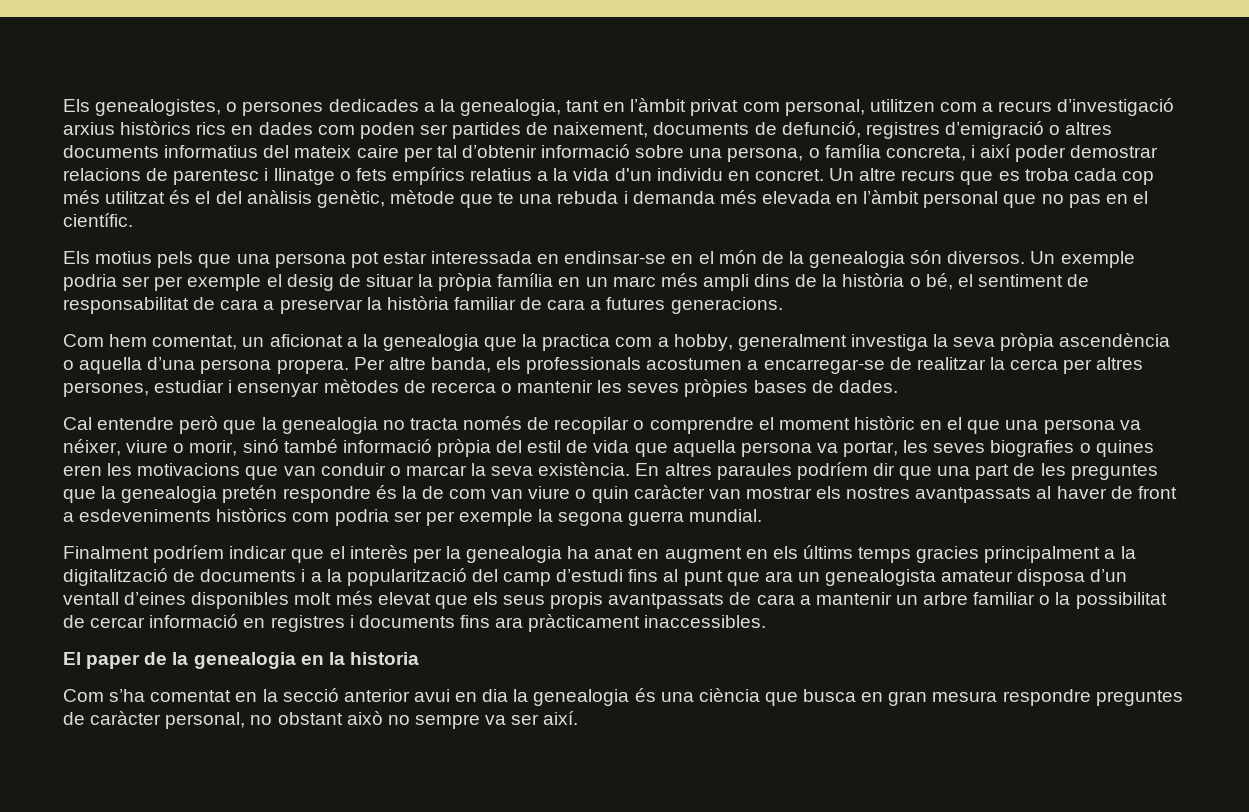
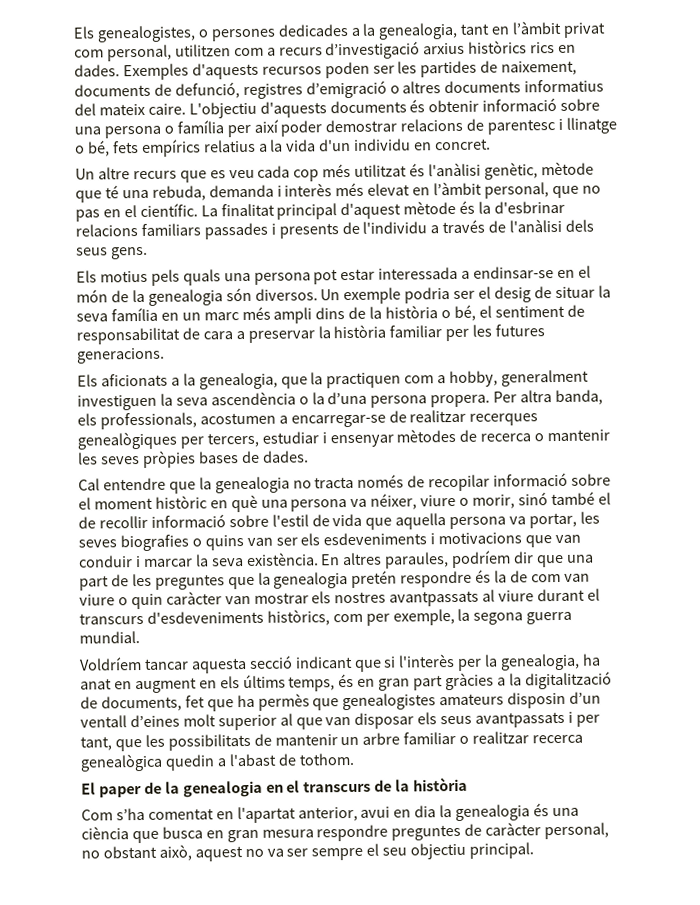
[258,122,355,135] dades com -> [74,62,322,81] dades. Exemples d'aquests recursos
(448, 129) none -> [397,61,418,74] les
[356,145,537,162] caire per tal d’obtenir -> [147,99,480,119] caire. L'objectiu d'aquests documents és obtenir
[727,147,804,162] persona, -> [103,125,161,139] persona
[885,145,975,161] concreta, i -> [226,124,251,138] per
(351, 176) none -> [86,140,110,157] bé,
(824, 175) none -> (492, 144) //
[1024,168,1069,181] troba -> [228,169,255,179] veu
[195,190,999,208] el del anàlisis genètic, mètode que te una rebuda i demanda més elevada en l’àmbit personal -> [428,161,594,180] [75,181,550,203] l'anàlisi genètic, mètode que té una rebuda, demanda i interès més elevat en l’àmbit personal,
(133, 220) none -> [200,200,566,220] [75,218,595,240] [76,246,148,260] La finalitat principal d'aquest mètode és la d'esbrinar relacions familiars passades i presents de l'individu a través de l'anàlisi dels seus gens.
[198,254,232,268] que -> [182,269,221,286] quals
[537,254,560,264] en -> [461,270,471,279] a
[154,274,262,291] per exemple -> (476, 294) none
[438,273,493,291] pròpia -> [76,313,108,322] seva
[520,297,602,310] de cara a -> [445,324,493,342] per les
[63,334,611,351] Com hem comentat, un aficionat a la genealogia que la practica -> [77,372,402,390] Els aficionats a la genealogia, que la practiquen
[850,333,1055,351] investiga la seva pròpia -> [77,393,208,411] investiguen la seva
[79,357,143,374] aquella -> [311,392,325,405] la
[388,357,426,370] altre -> [520,390,553,403] altra
[526,357,642,374] professionals -> [99,412,197,430] professionals,
[989,357,1144,374] [63,382,149,397] la cerca per altres persones, -> [469,413,539,426] [77,431,259,450] recerques genealògiques per tercers,
[179,416,219,434] però -> (166, 484) none
[633,417,754,434] o comprendre -> [493,472,612,487] informació sobre
[947,417,1001,434] el que -> [230,494,258,513] què
[342,439,562,457] informació pròpia del estil -> [597,492,611,505] [78,514,309,529] el de recollir informació sobre l'estil
[1095,440,1154,457] [63,463,133,476] quines eren les -> [204,532,436,551] quins van ser els esdeveniments i
[389,466,401,476] o -> [134,556,141,568] i
[716,463,792,480] paraules -> [384,552,450,569] paraules,
[1056,486,1177,499] [63,508,763,526] [63,545,408,563] haver de front a esdeveniments històrics com podria ser per exemple la segona guerra mundial. // Finalment podríem indicar que el interès -> [498,588,600,602] [79,608,573,626] [79,631,140,644] [79,654,456,674] viure durant el transcurs d'esdeveniments històrics, com per exemple, la segona guerra mundial. // Voldríem tancar aquesta secció indicant que si l'interès
[466,546,563,563] genealogia -> [500,653,581,671] genealogia,
[858,546,1136,563] [63,568,1128,586] [63,591,811,609] temps gracies principalment a la digitalització de documents i a la popularització del camp d’estudi fins al punt que ara un genealogista amateur disposa d’un ventall d’eines disponibles molt més elevat que els seus propis avantpassats de cara a -> [288,671,612,692] [80,691,602,712] [80,711,600,731] [80,733,272,752] temps, és en gran part gràcies a la digitalització de documents, fet que ha permès que genealogistes amateurs disposin d’un ventall d’eines molt superior al que van disposar els seus avantpassats i per tant, que les possibilitats de
[1055,592,1167,609] [63,614,767,632] la possibilitat de cercar informació en registres i documents fins ara pràcticament inaccessibles. -> [472,731,584,744] [80,752,354,772] realitzar recerca genealògica quedin a l'abast de tothom.
[328,652,419,665] la historia -> [286,776,469,793] el transcurs de la història
[262,688,410,702] la secció anterior -> [236,806,358,824] l'apartat anterior,
[346,711,579,729] això no sempre va ser així. -> [158,842,535,862] això, aquest no va ser sempre el seu objectiu principal.

